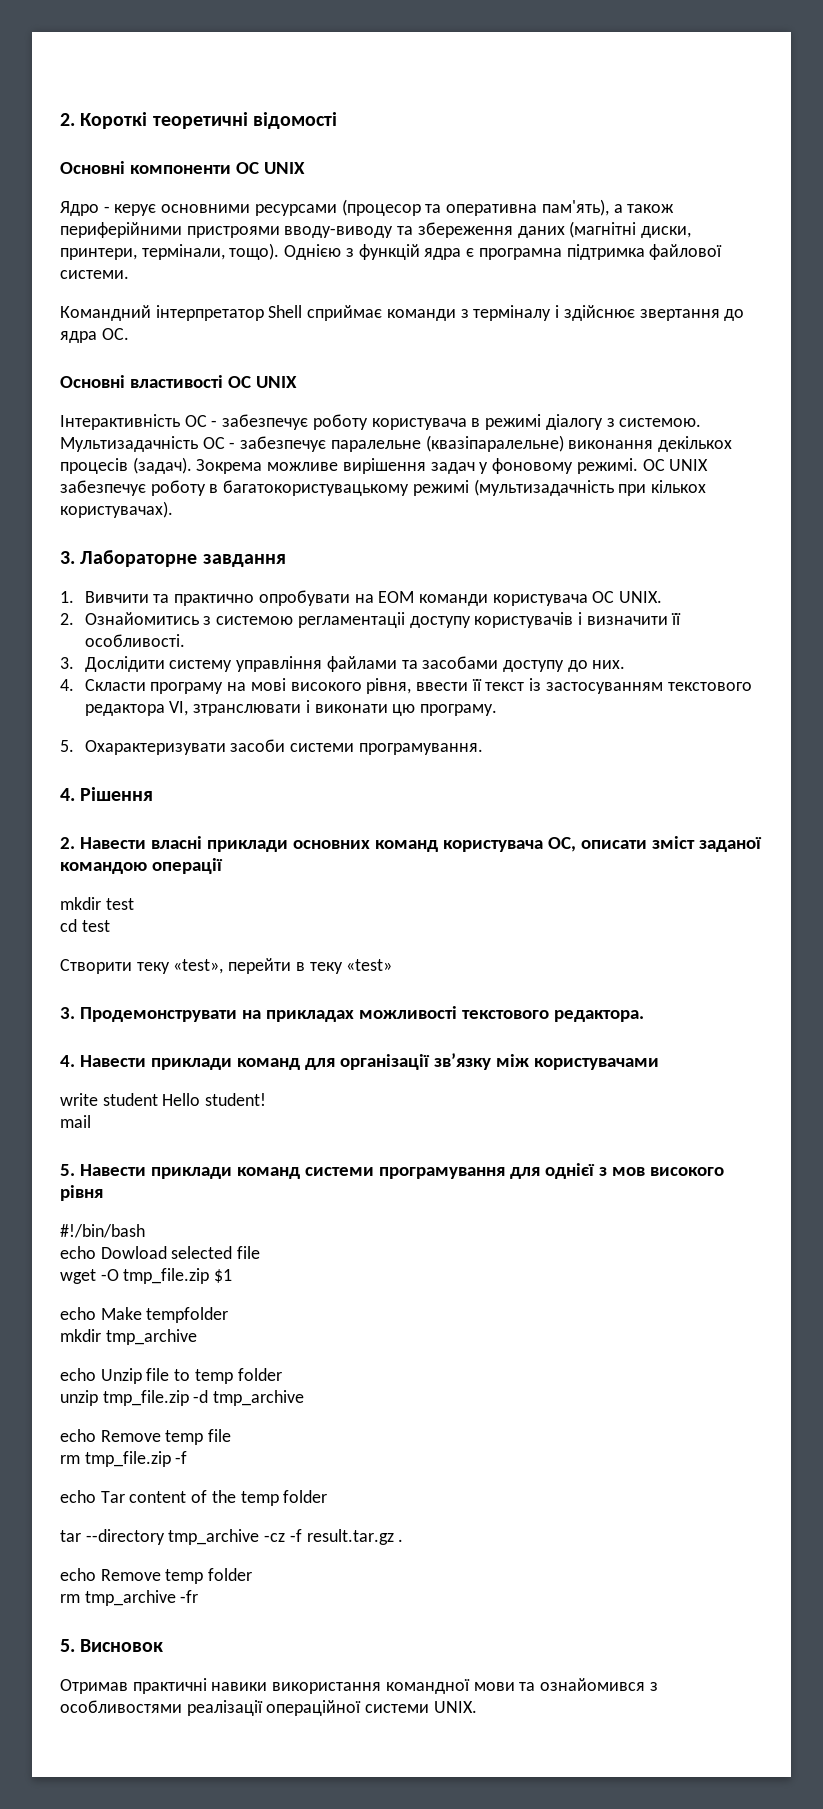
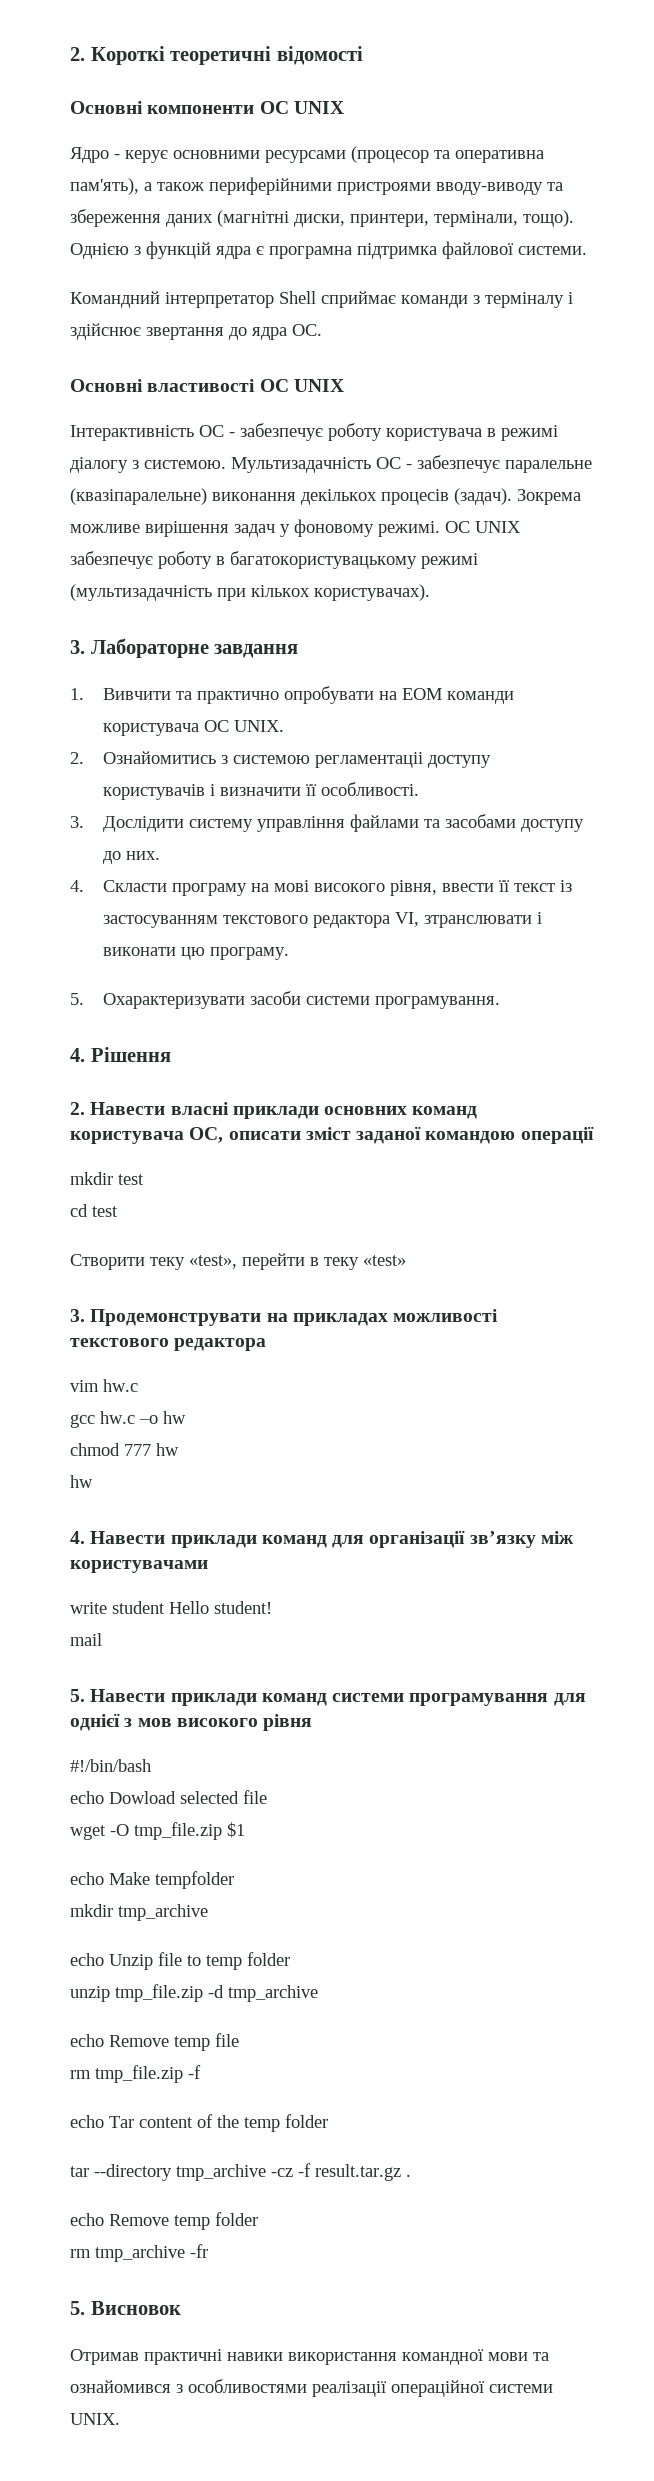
[553,1010,644,1022] редактора. -> [174,1338,267,1351] [70,1379,138,1392] [70,1411,186,1428] [70,1443,179,1456] [70,1475,93,1488] редактора // vim hw.c // gcc hw.c –o hw // chmod 777 hw // hw

